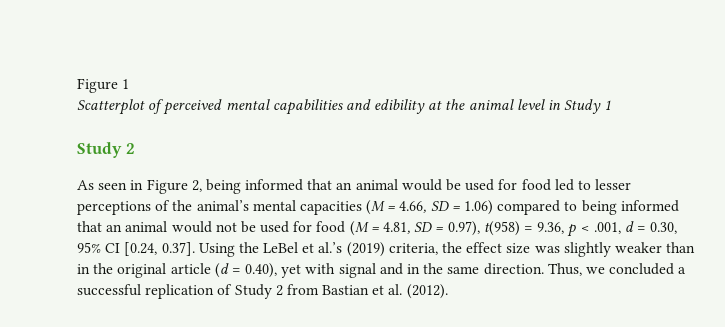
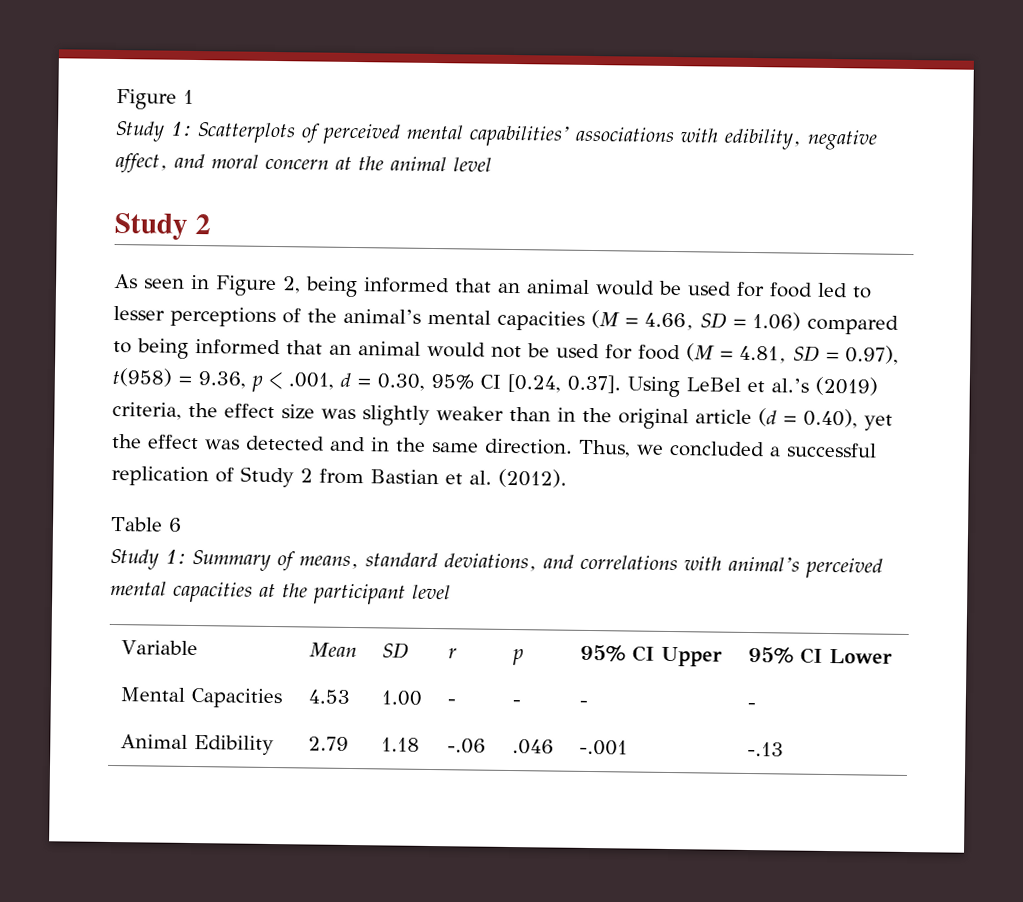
[77,99,426,115] Scatterplot of perceived mental capabilities and edibility -> [115,121,878,151] [115,153,329,174] Study 1: Scatterplots of perceived mental capabilities’ associations with edibility, negative affect, and moral concern
[548,99,612,114] in Study 1 -> (492, 164) none
[238,242,259,253] the -> (680, 387) none
[305,263,376,278] with signal -> [112,433,325,451] the effect was detected
(448, 291) none -> [110,516,182,532] [110,548,883,579] [110,580,451,605] [121,640,199,656] [309,642,358,658] [382,642,410,659] [448,648,458,659] [512,649,525,666] [580,644,724,667] [748,646,894,664] [120,687,283,709] [308,689,351,705] [381,690,423,706] [447,699,457,706] [512,700,522,707] [579,700,589,707] [747,702,757,710] [120,734,275,756] [308,736,350,751] [381,737,421,752] [447,738,487,754] [512,739,555,755] [579,739,629,756] [747,741,785,757] // Table 6 // Study 1: Summary of means, standard deviations, and correlations with animal’s perceived mental capacities at the participant level // Variable | Mean | SD | r | p | 95% CI Upper | 95% CI Lower // Mental Capacities | 4.53 | 1.00 | - | - | - | - // Animal Edibility | 2.79 | 1.18 | -.06 | .046 | -.001 | -.13

